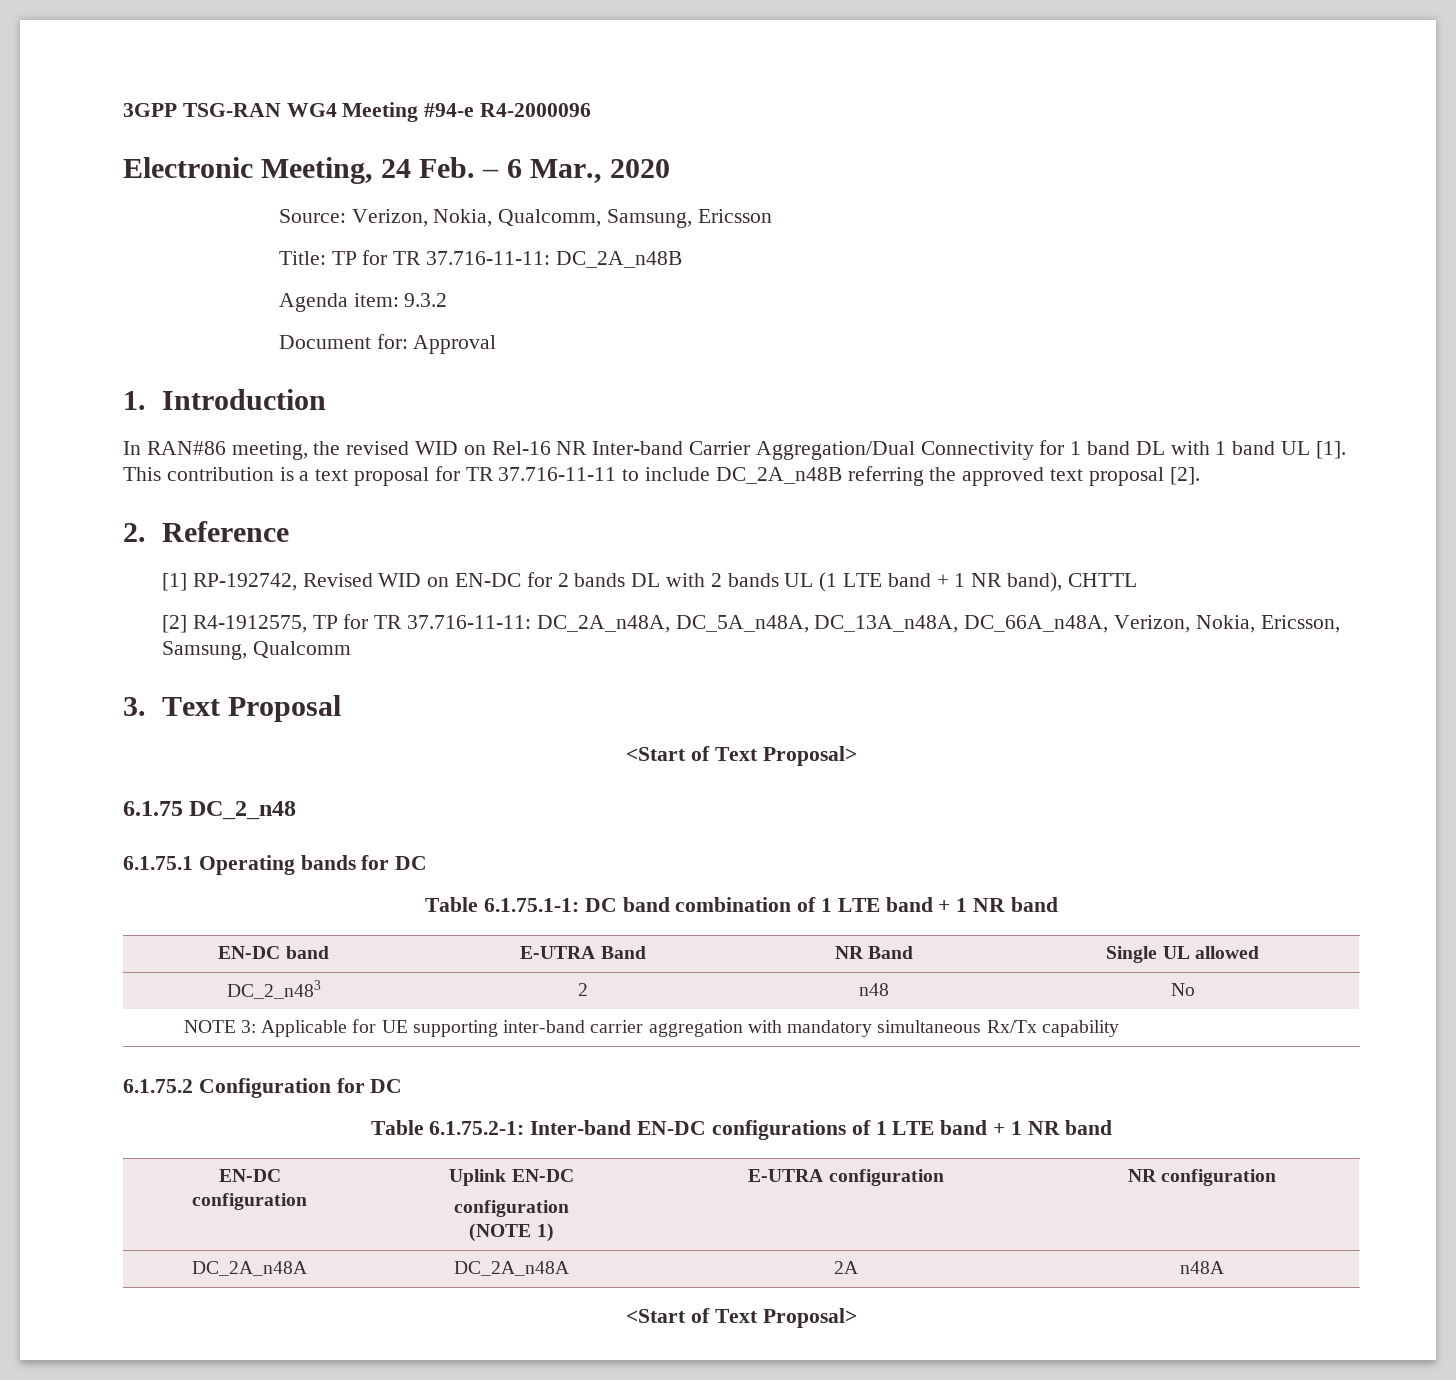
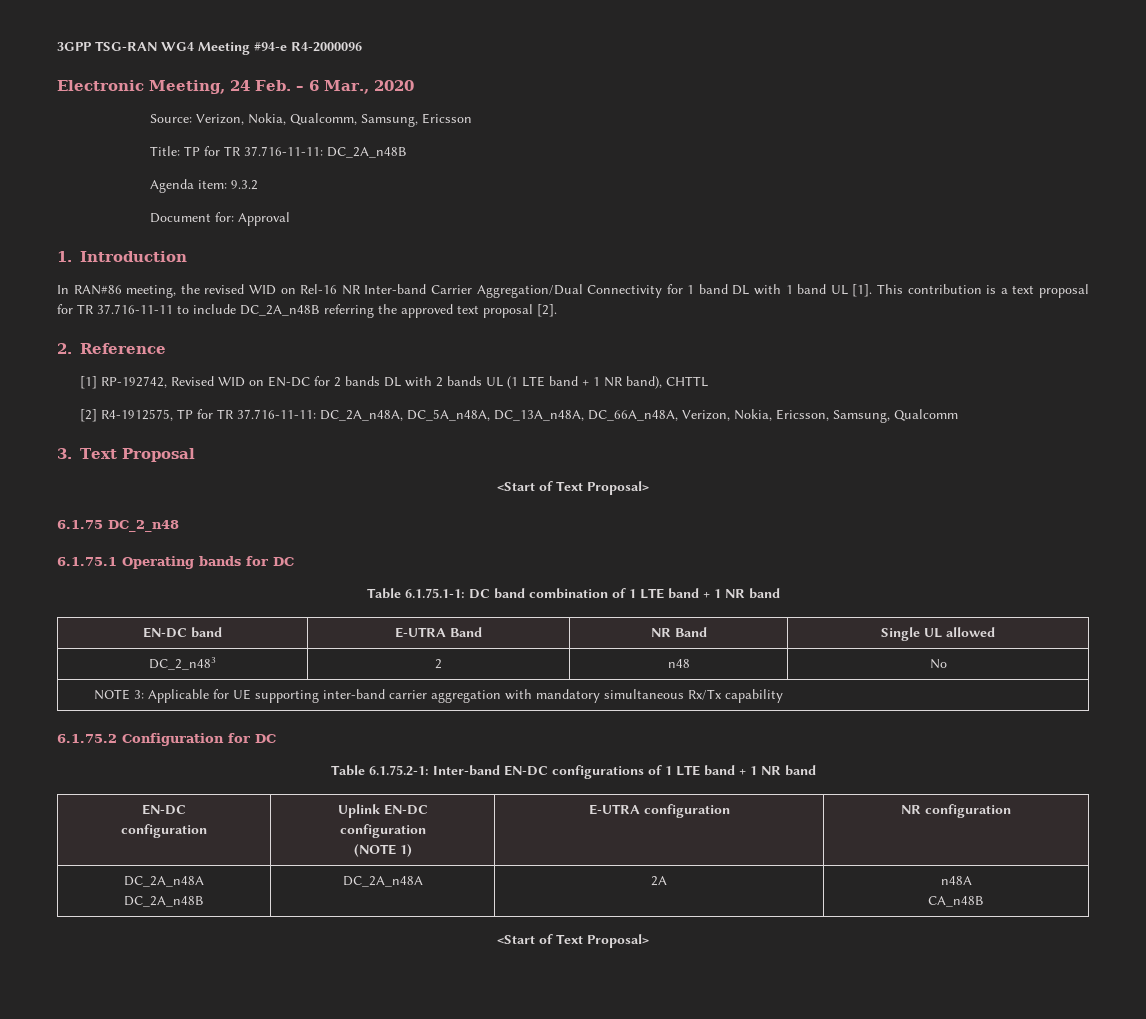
(307, 1268) none -> [124,896,204,907] // DC_2A_n48B
(1224, 1267) none -> [928,896,984,907] // CA_n48B

